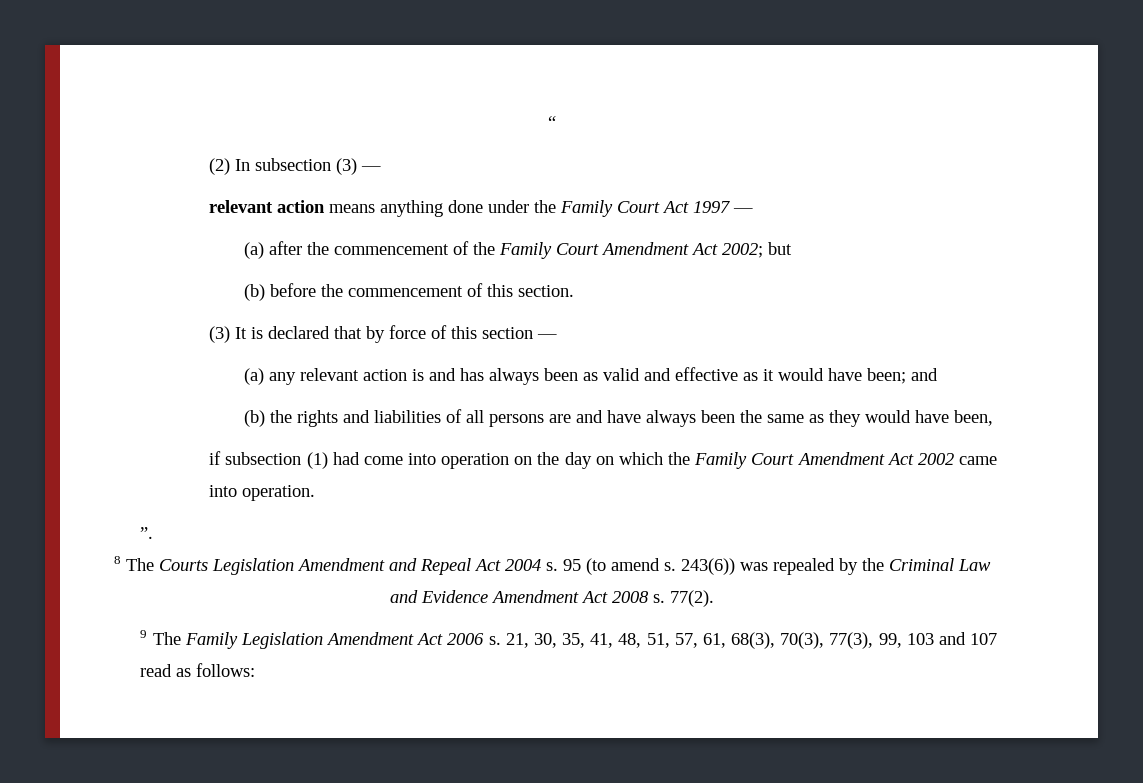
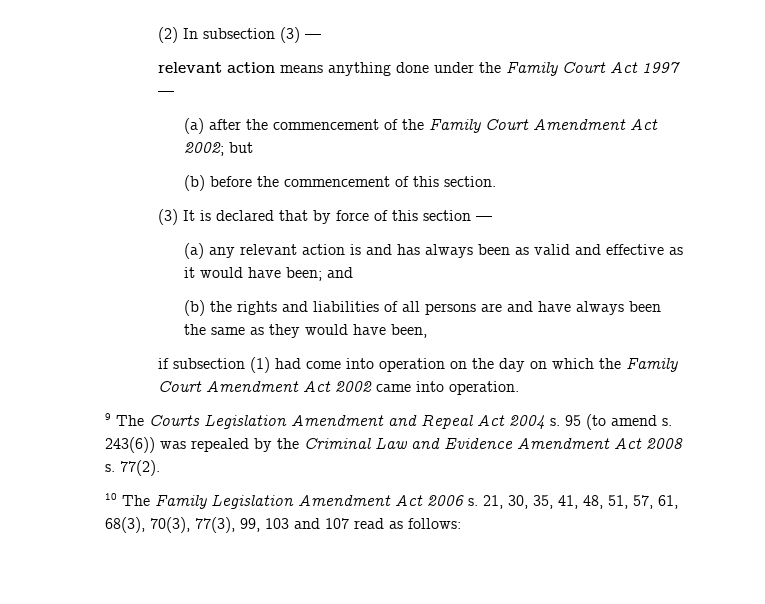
[547,116,556,129] “ // -> (157, 35) none
[140,527,154,539] [113,556,121,564] ”. // 8 -> [105,413,112,420] 9
[140,630,148,638] 9 -> [105,493,118,500] 10

